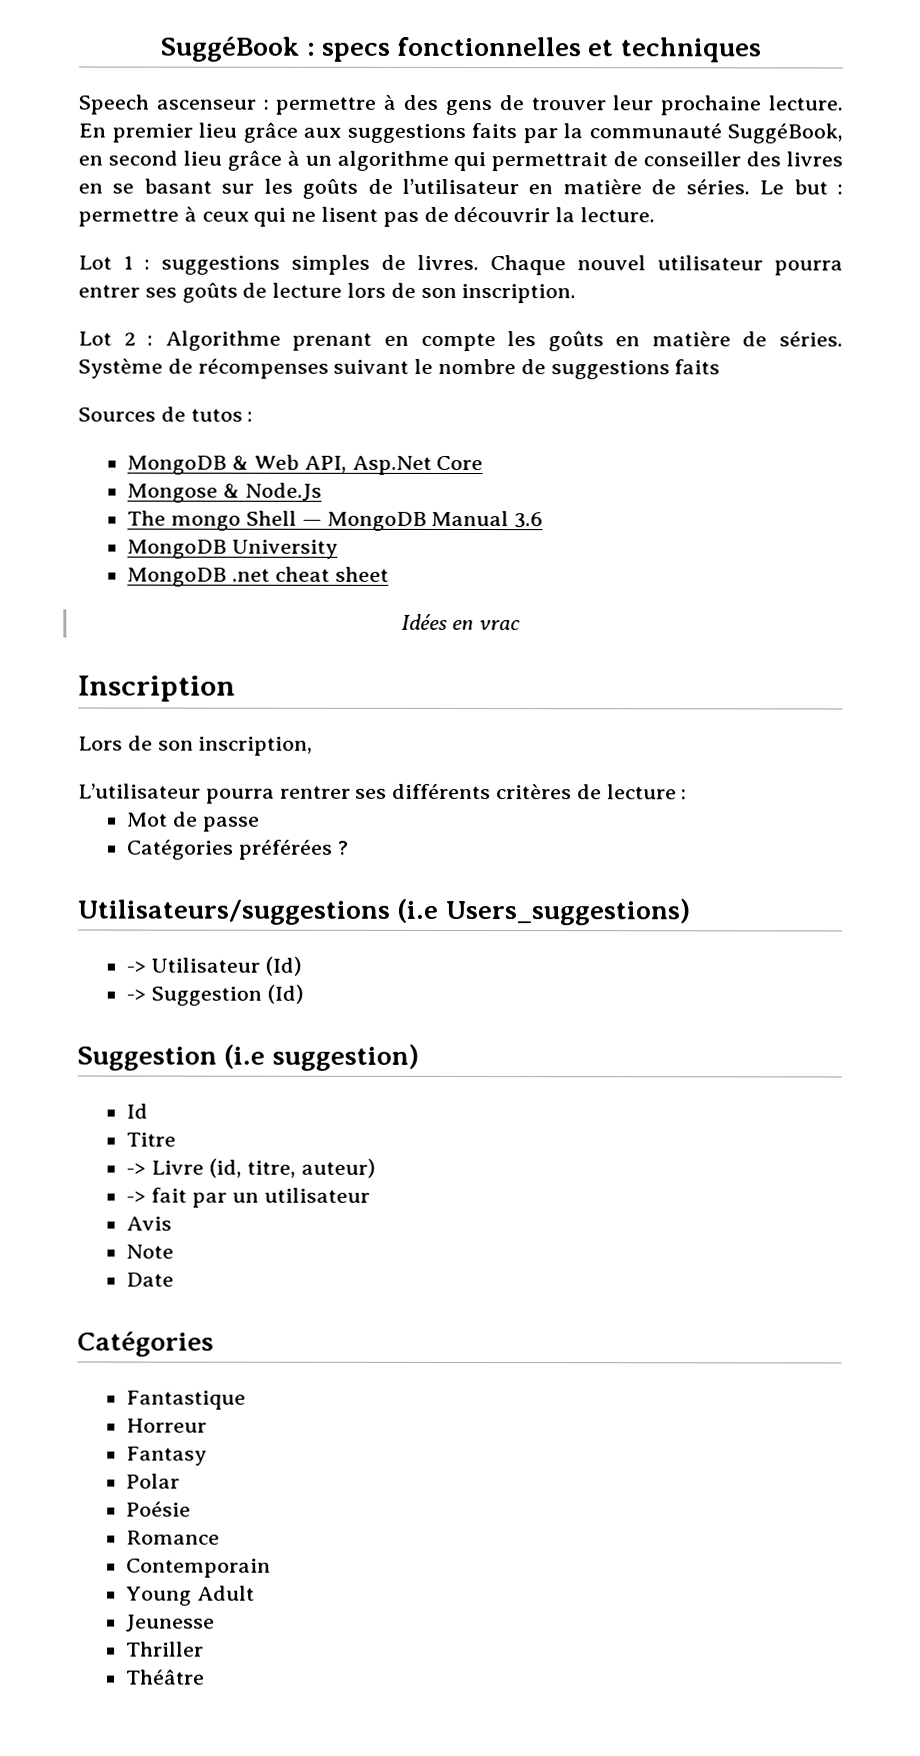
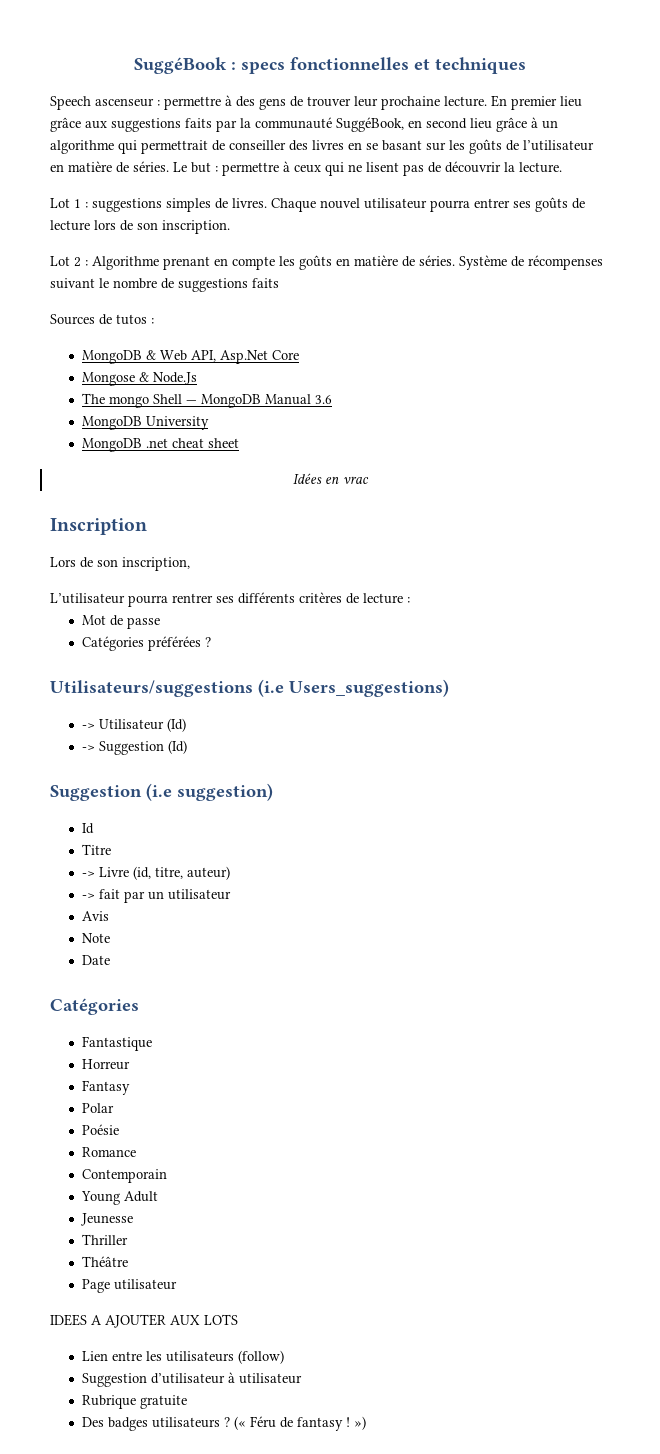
(206, 1677) none -> [82,1279,178,1293] [50,1314,238,1328] [82,1350,285,1364] [82,1372,303,1387] [82,1395,188,1409] [82,1416,367,1431] // Page utilisateur // IDEES A AJOUTER AUX LOTS // Lien entre les utilisateurs (follow) // Suggestion d’utilisateur à utilisateur // Rubrique gratuite // Des badges utilisateurs ? (« Féru de fantasy ! »)

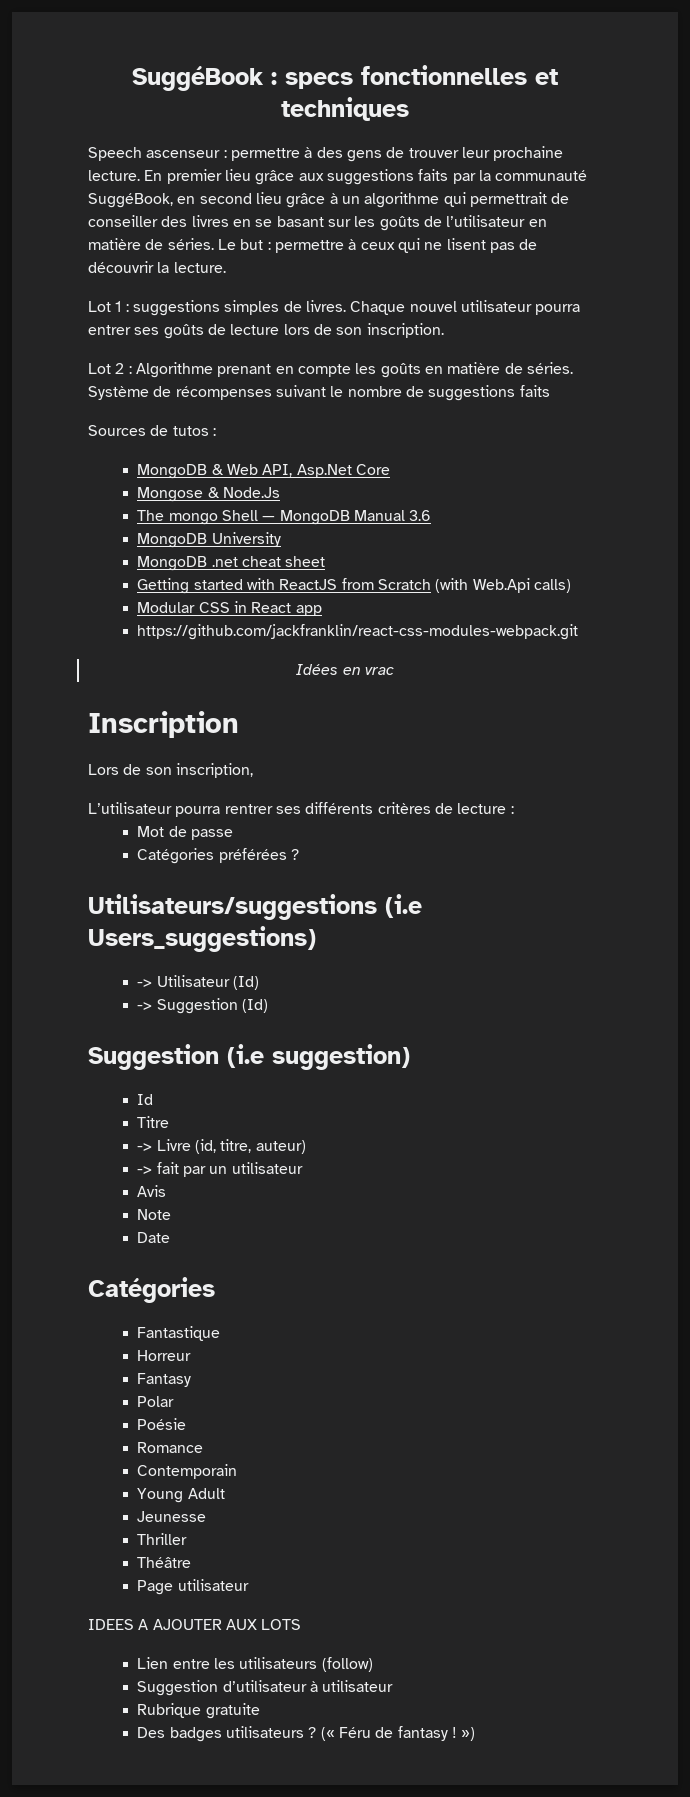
(240, 443) none -> [137,578,571,594] [137,601,322,616] [137,624,579,640] // Getting started with ReactJS from Scratch (with Web.Api calls) // Modular CSS in React app // https://github.com/jackfranklin/react-css-modules-webpack.git

